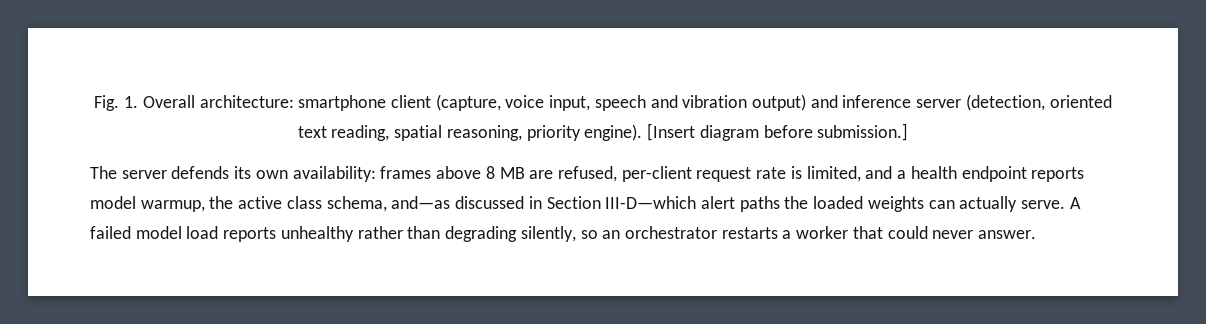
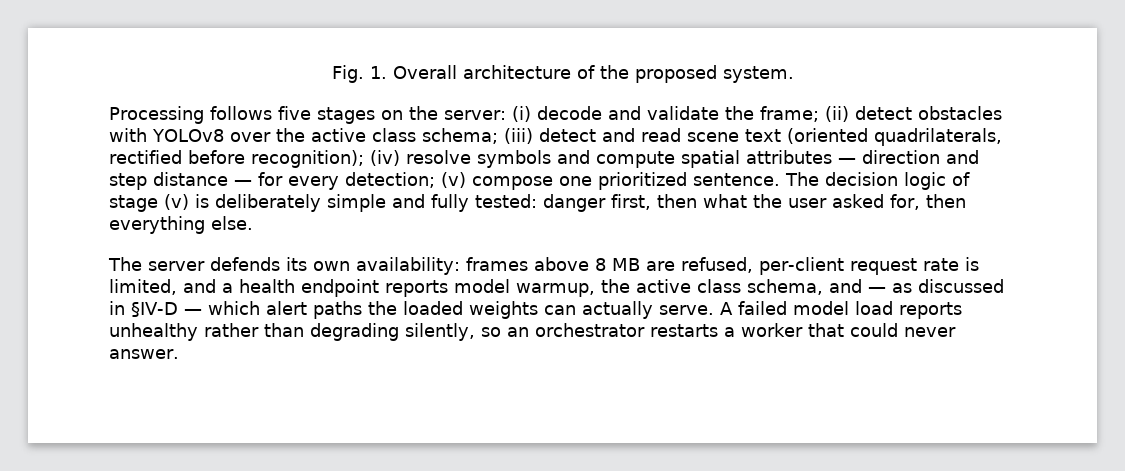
[199,94,1112,111] [297,123,909,141] architecture: smartphone client (capture, voice input, speech and vibration output) and inference server (detection, oriented text reading, spatial reasoning, priority engine). [Insert diagram before submission.] -> [462,65,794,83] [109,106,1002,124] [109,128,1002,146] [109,150,979,168] [109,172,970,190] [109,194,966,212] [109,216,253,234] architecture of the proposed system. // Processing follows five stages on the server: (i) decode and validate the frame; (ii) detect obstacles with YOLOv8 over the active class schema; (iii) detect and read scene text (oriented quadrilaterals, rectified before recognition); (iv) resolve symbols and compute spatial attributes — direction and step distance — for every detection; (v) compose one prioritized sentence. The decision logic of stage (v) is deliberately simple and fully tested: danger first, then what the user asked for, then everything else.
[391,196,697,209] and—as discussed in Section III-D—which -> [829,279,1004,293] [109,301,260,317] and — as discussed in §IV-D — which

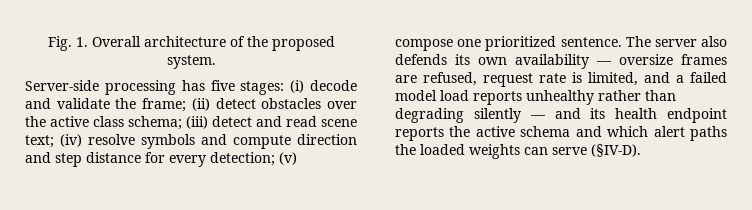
[109,106,506,124] Processing follows five stages on the server: -> [25,80,285,95] Server-side processing has five stages:
[109,128,224,142] with YOLOv8 -> (322, 103) none
[744,128,1002,146] [109,150,364,168] text (oriented quadrilaterals, rectified before recognition); -> [25,135,54,148] text;
[681,150,856,168] spatial attributes — -> (291, 142) none
[234,180,252,186] — -> (141, 157) none
[825,172,970,190] [109,194,966,212] [109,216,253,234] [108,257,640,275] decision logic of stage (v) is deliberately simple and fully tested: danger first, then what the user asked for, then everything else. // The server defends its own availability: frames above 8 MB -> [654,36,727,47] [395,54,727,69] server also defends its own availability — oversize frames
[758,257,844,275] per-client -> (477, 79) none
[239,279,1004,297] [109,301,733,319] health endpoint reports model warmup, the active class schema, and — as discussed in §IV-D — which alert paths the loaded weights can actually serve. A -> (684, 79) none
[405,323,956,341] [109,349,179,359] silently, so an orchestrator restarts a worker that could never answer. -> [473,108,727,123] [395,126,727,141] [395,144,641,159] silently — and its health endpoint reports the active schema and which alert paths the loaded weights can serve (§IV-D).

